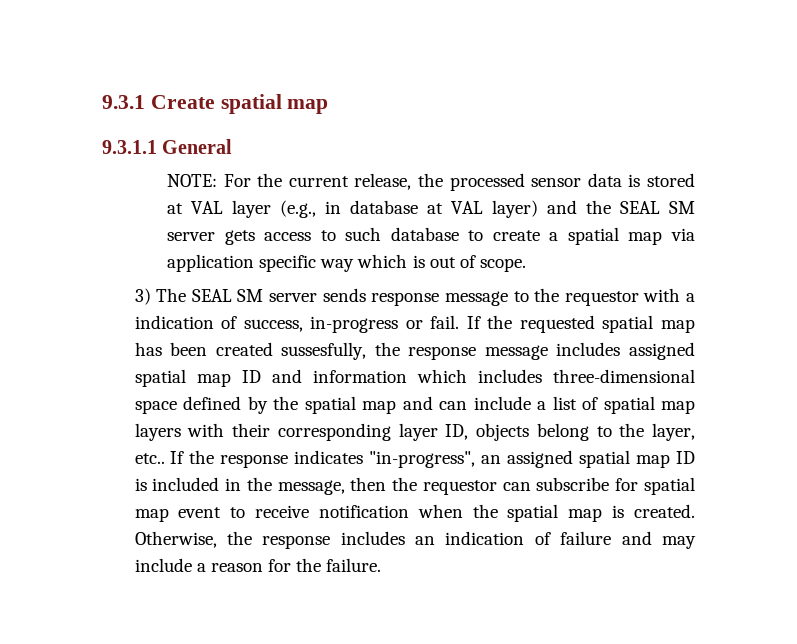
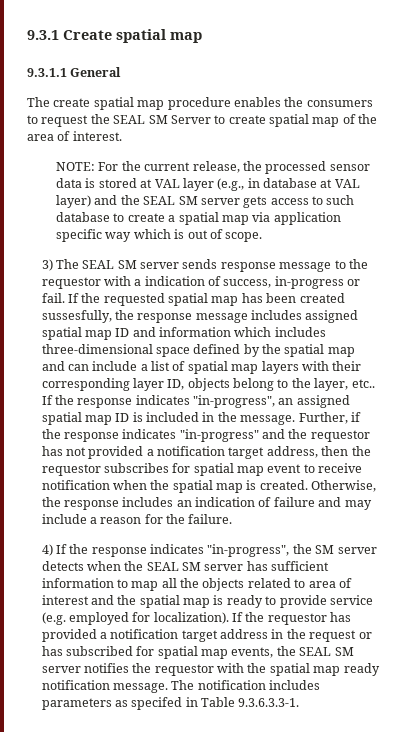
(233, 146) none -> [27,97,373,110] [27,114,378,127] [27,131,122,141] // The create spatial map procedure enables the consumers to request the SEAL SM Server to create spatial map of the area of interest.
[277,480,345,495] message, -> [240,412,361,425] [41,429,370,442] [41,446,318,459] message. Further, if the response indicates "in-progress" and the requestor has not provided a notification target address,
[502,477,610,491] can subscribe -> [103,463,169,473] subscribes
(382, 565) none -> [41,544,377,557] [41,561,330,571] [41,578,352,591] [41,595,373,608] [41,612,352,625] [41,629,372,642] [41,646,354,659] [41,663,380,676] [41,680,321,693] [41,697,300,710] // 4) If the response indicates "in-progress", the SM server detects when the SEAL SM server has sufficient information to map all the objects related to area of interest and the spatial map is ready to provide service (e.g. employed for localization). If the requestor has provided a notification target address in the request or has subscribed for spatial map events, the SEAL SM server notifies the requestor with the spatial map ready notification message. The notification includes parameters as specifed in Table 9.3.6.3.3-1.

